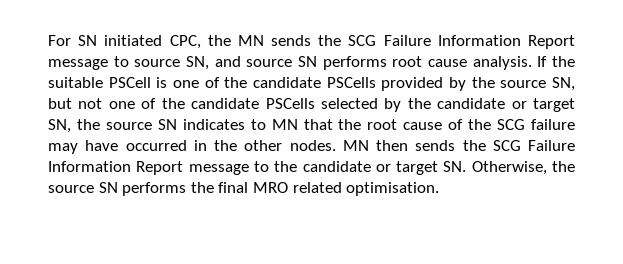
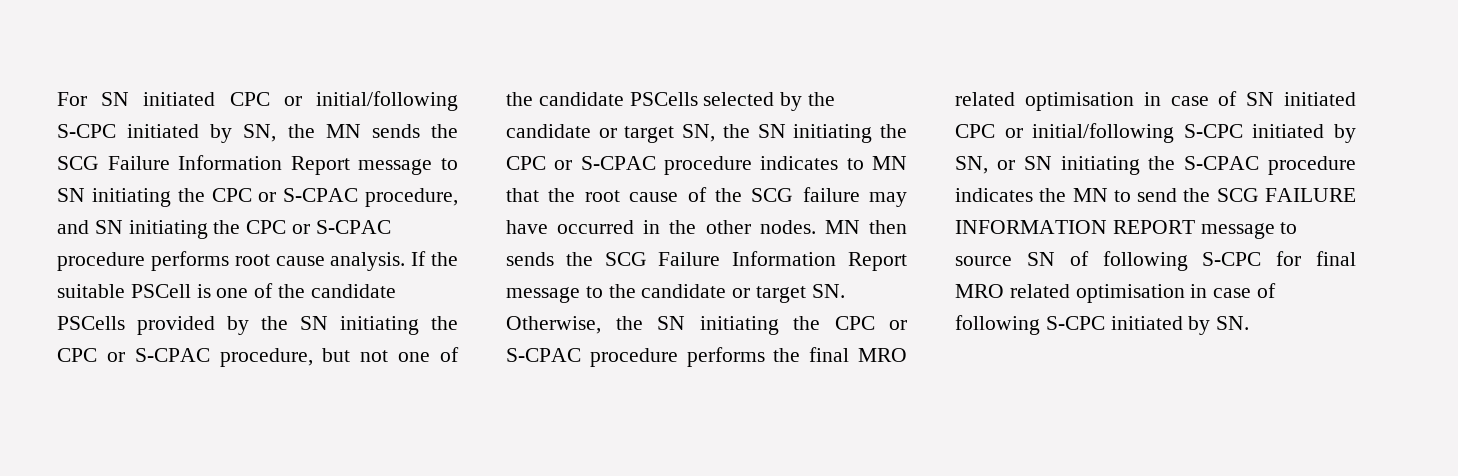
[169,35,201,49] CPC, -> [229,91,458,111] [57,124,277,143] CPC or initial/following S-CPC initiated by SN,
[134,56,317,70] source SN, and source SN -> [57,188,458,207] [57,220,391,239] [57,252,145,271] SN initiating the CPC or S-CPAC procedure, and SN initiating the CPC or S-CPAC procedure
[500,77,575,91] source SN, -> [300,316,458,335] [57,348,313,367] SN initiating the CPC or S-CPAC procedure,
[105,119,177,130] source SN -> [757,124,907,143] [506,156,752,175] SN initiating the CPC or S-CPAC procedure
[48,182,118,193] source SN -> [657,316,907,335] [506,348,678,367] SN initiating the CPC or S-CPAC procedure
[346,182,440,196] optimisation. -> [1024,91,1356,111] [955,123,1356,143] [955,156,1356,175] [955,188,1356,202] [955,220,1298,239] [955,251,1356,271] [955,283,1277,303] [955,315,1250,335] optimisation in case of SN initiated CPC or initial/following S-CPC initiated by SN, or SN initiating the S-CPAC procedure indicates the MN to send the SCG FAILURE INFORMATION REPORT message to source SN of following S-CPC for final MRO related optimisation in case of following S-CPC initiated by SN.

